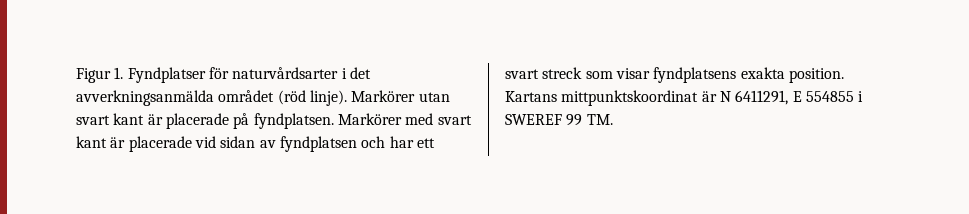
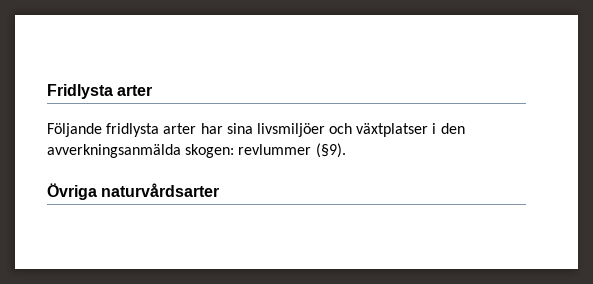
[76,67,371,83] [76,90,450,106] [76,113,472,129] [76,136,435,152] [505,67,844,83] [505,90,864,106] [505,114,613,126] Figur 1. Fyndplatser för naturvårdsarter i det avverkningsanmälda området (röd linje). Markörer utan svart kant är placerade på fyndplatsen. Markörer med svart kant är placerade vid sidan av fyndplatsen och har ett svart streck som visar fyndplatsens exakta position. Kartans mittpunktskoordinat är N 6411291, E 554855 i SWEREF 99 TM. -> [47,84,153,99] [47,123,465,137] [47,143,346,158] [47,183,220,200] Fridlysta arter // Följande fridlysta arter har sina livsmiljöer och växtplatser i den avverkningsanmälda skogen: revlummer (§9). // Övriga naturvårdsarter

